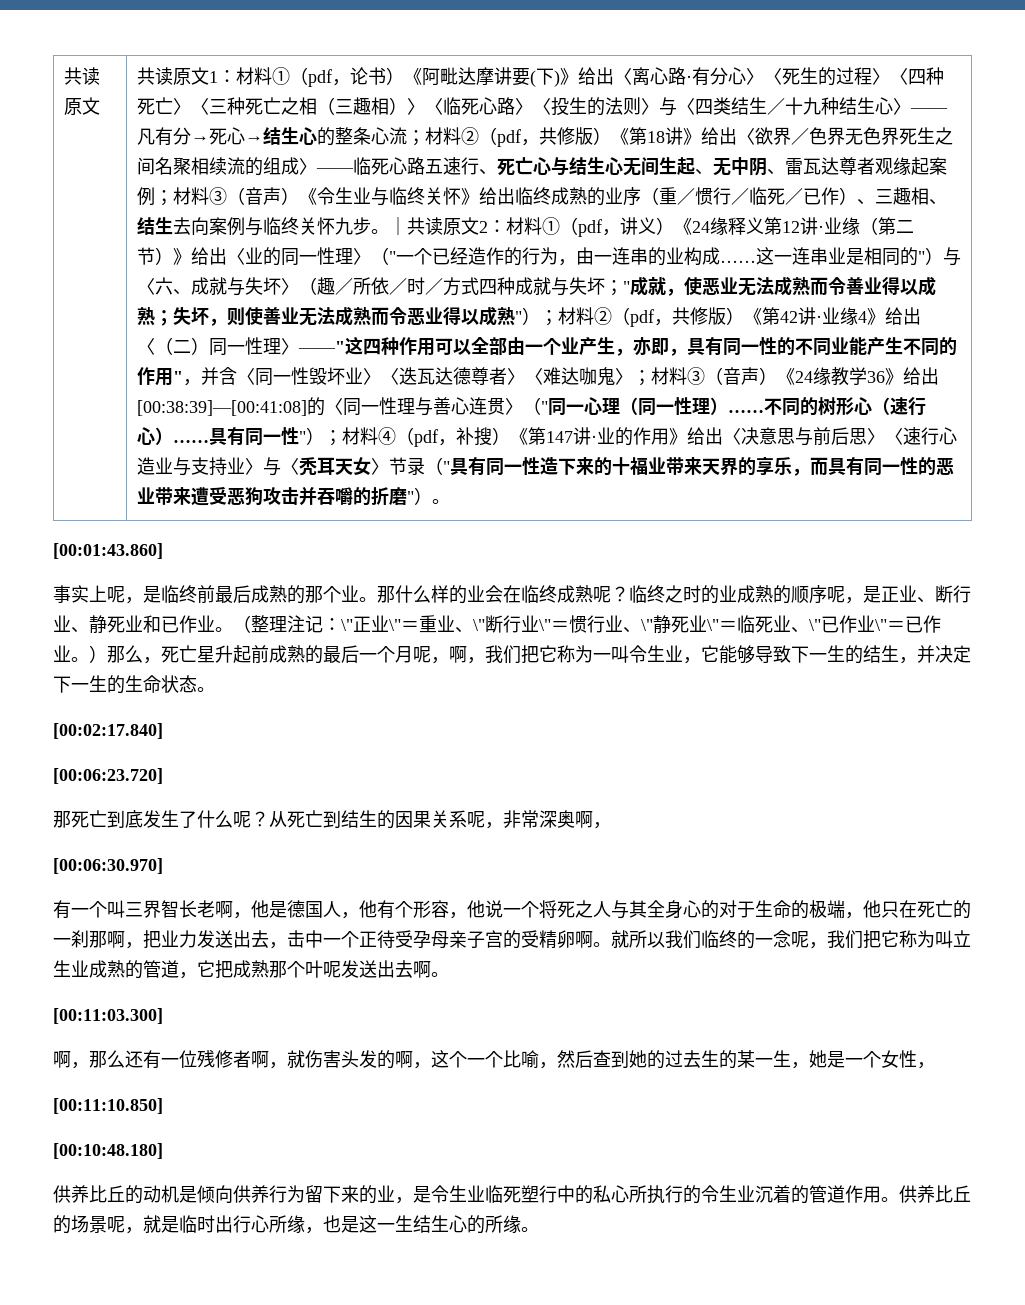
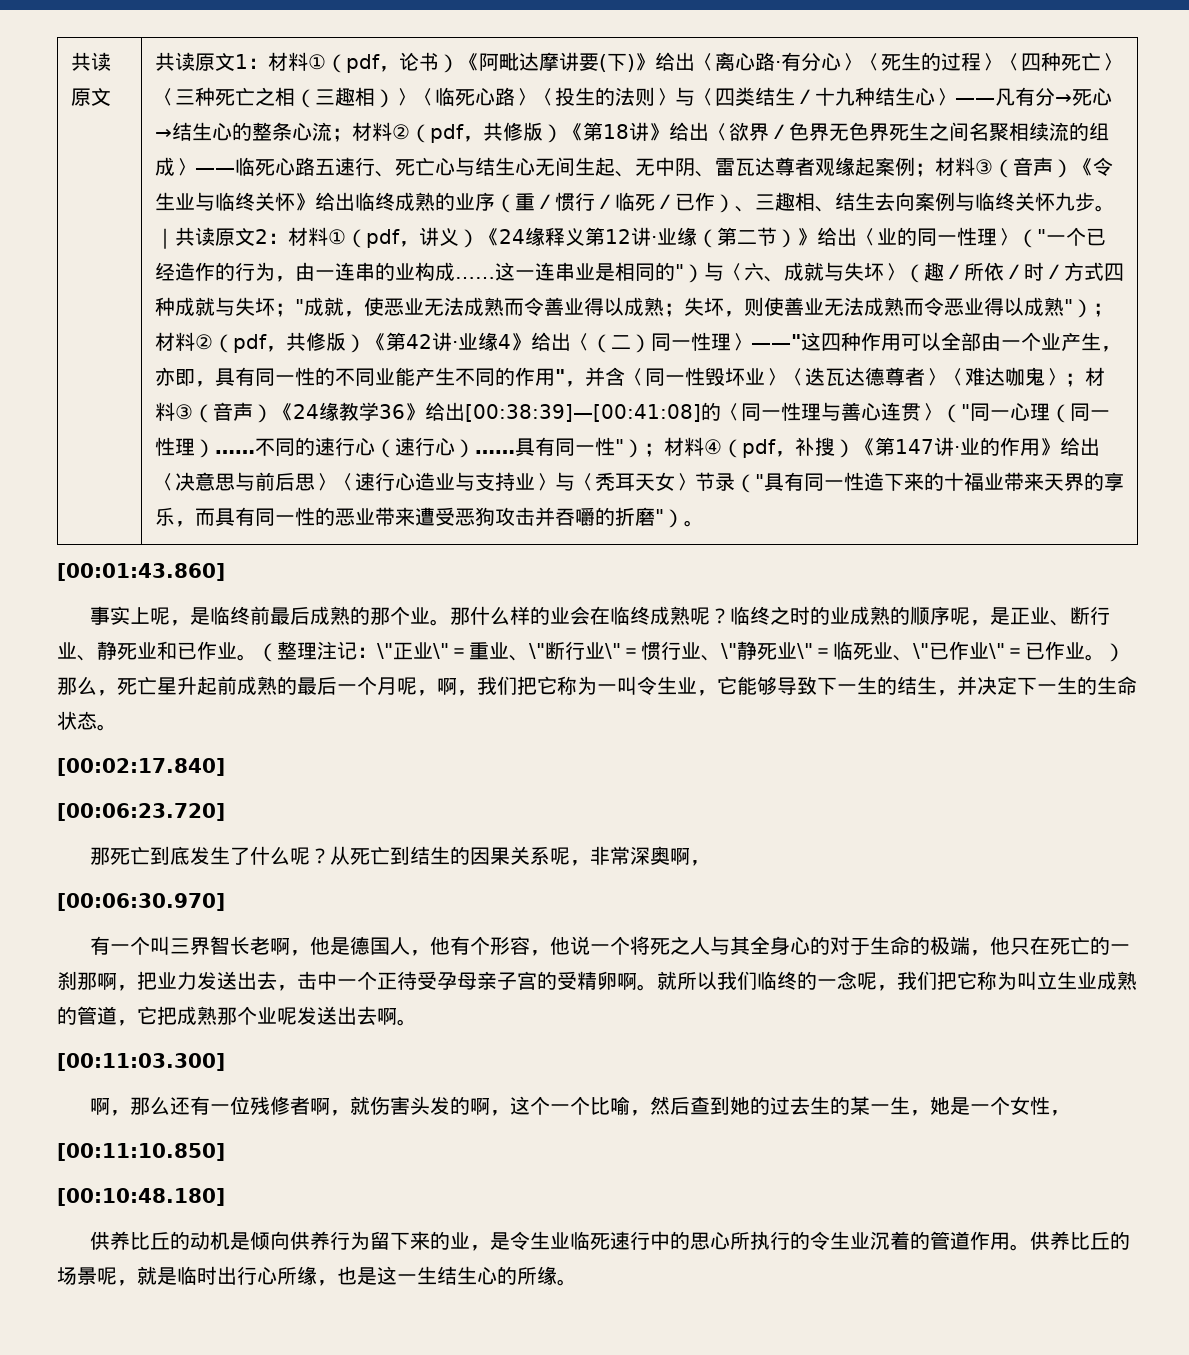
[817,397,854,416] 树形 -> [314,437,355,456] 速行
[305,960,323,978] 叶 -> [257,1007,277,1024] 业
[521,1185,611,1204] 塑行中的私 -> [610,1231,711,1250] 速行中的思

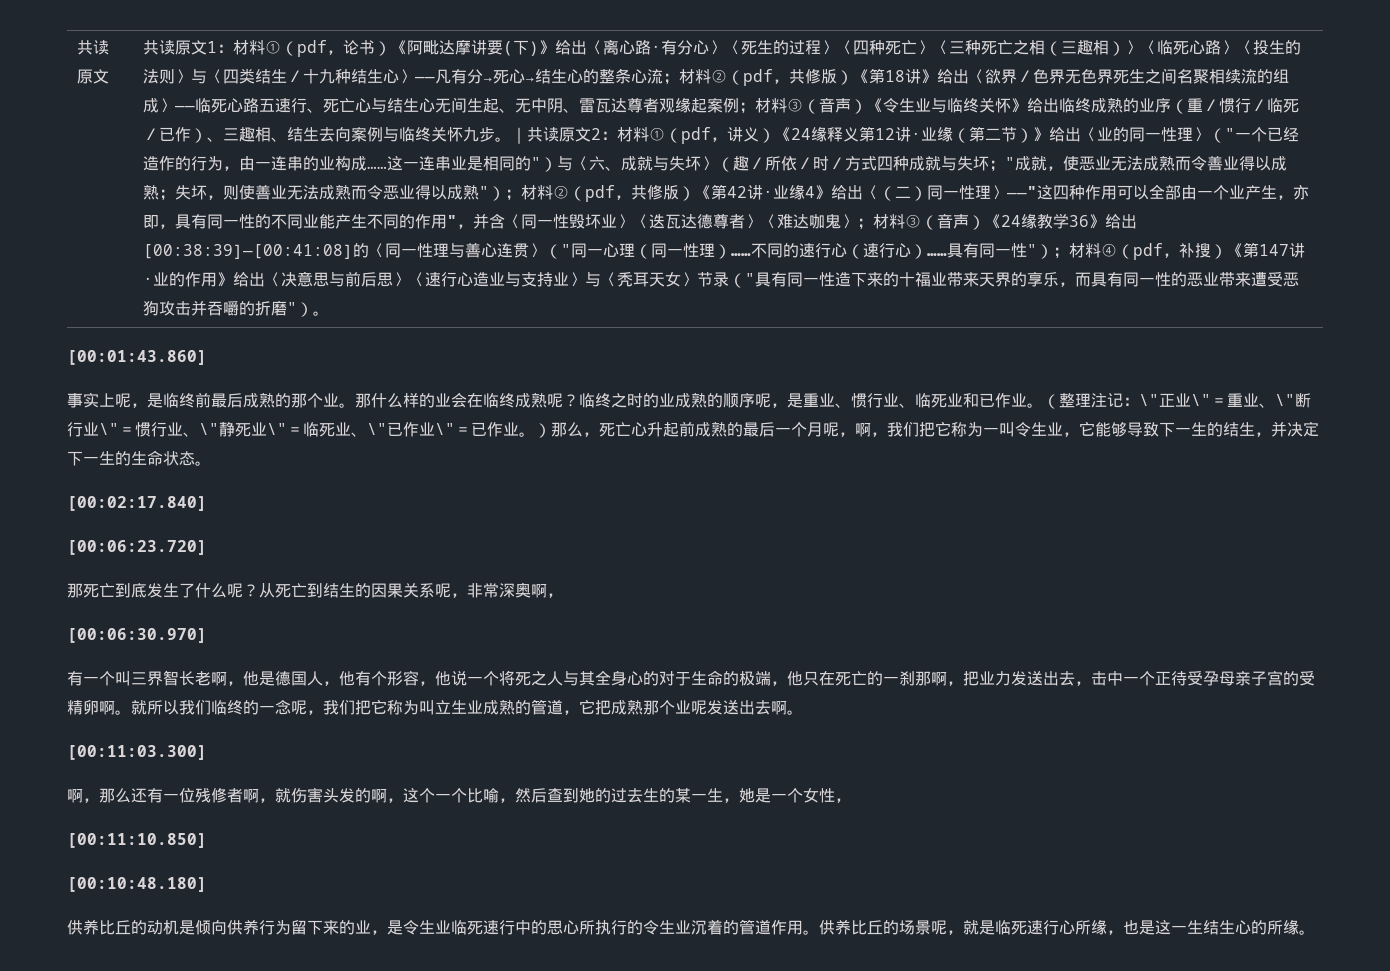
[1010,606,1111,626] [57,641,117,661] 正业、断行业、静 -> [803,393,931,408] 重业、惯行业、临
[157,677,177,695] 星 -> [631,422,647,436] 心
[197,1266,237,1285] 时出 -> [1011,920,1043,935] 死速

